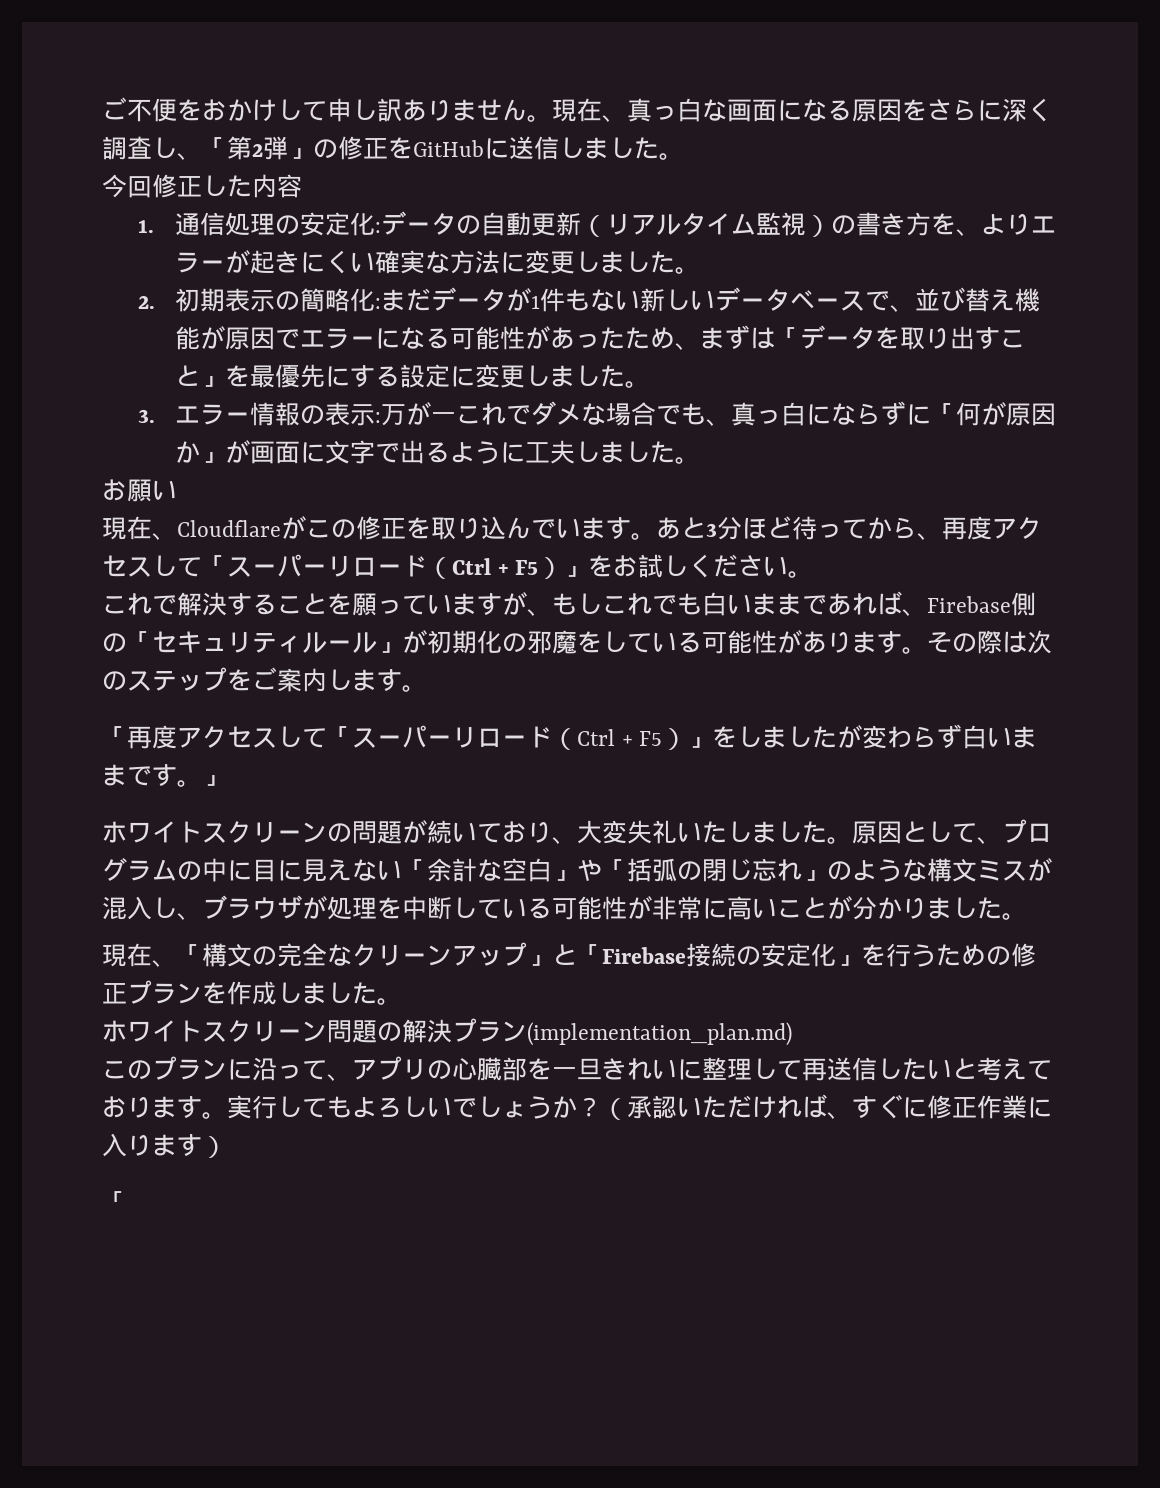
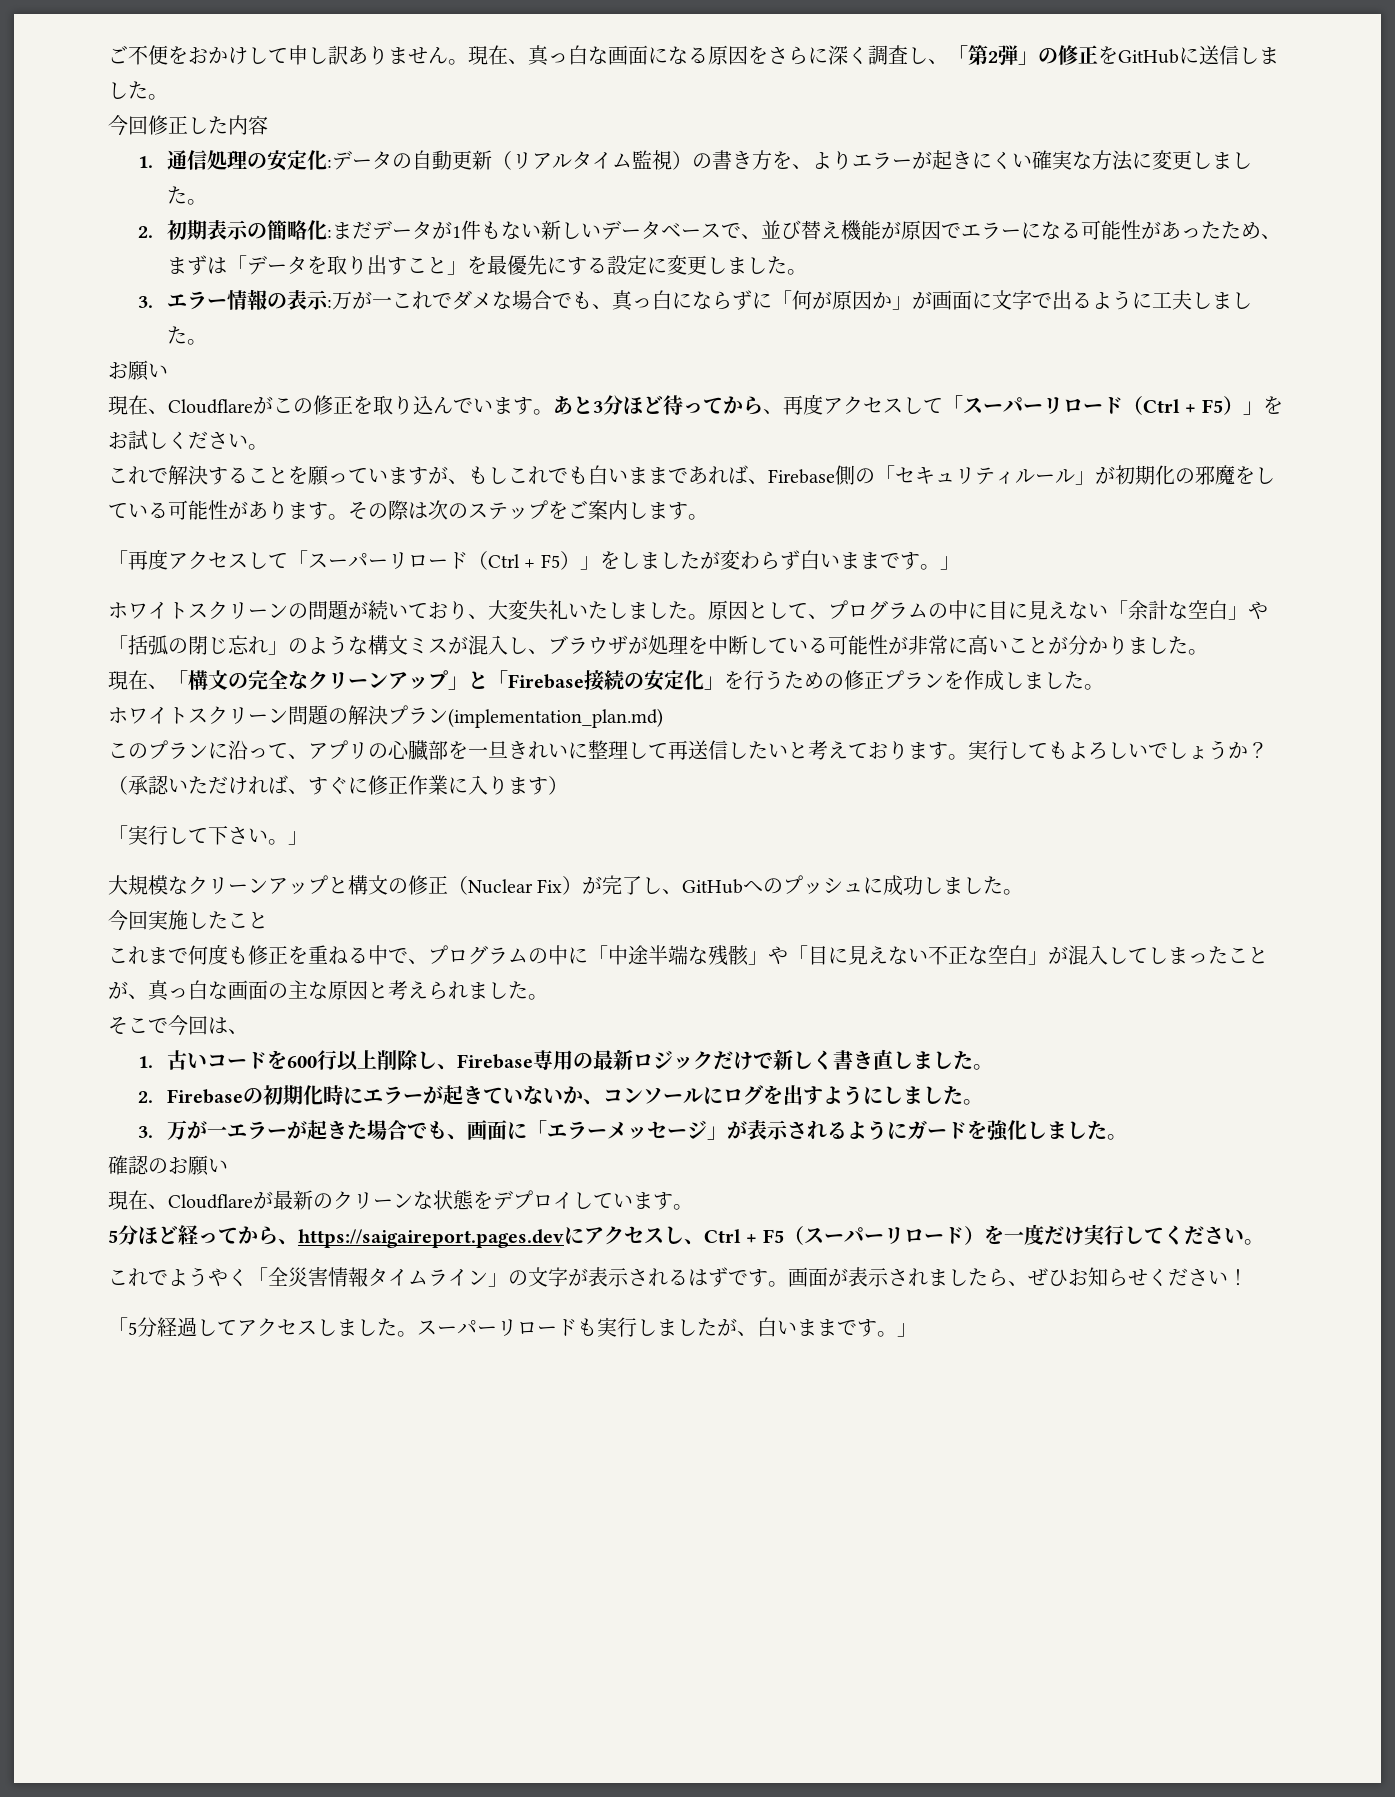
(127, 1201) none -> [128,825,308,845] [108,875,1024,896] [108,910,268,931] [108,944,1268,966] [108,980,548,1001] [108,1015,248,1036] [137,1049,994,1071] [137,1085,984,1105] [137,1120,1128,1142] [108,1155,228,1176] [108,1190,693,1210] [108,1224,1264,1248] [108,1267,1248,1287] [108,1317,917,1337] 実行して下さい。」 // 大規模なクリーンアップと構文の修正（Nuclear Fix）が完了し、GitHubへのプッシュに成功しました。 // 今回実施したこと // これまで何度も修正を重ねる中で、プログラムの中に「中途半端な残骸」や「目に見えない不正な空白」が混入してしまったことが、真っ白な画面の主な原因と考えられました。 // そこで今回は、 // 1.古いコードを600行以上削除し、Firebase専用の最新ロジックだけで新しく書き直しました。 // 2. Firebaseの初期化時にエラーが起きていないか、コンソールにログを出すようにしました。 // 3.万が一エラーが起きた場合でも、画面に「エラーメッセージ」が表示されるようにガードを強化しました。 // 確認のお願い // 現在、Cloudflareが最新のクリーンな状態をデプロイしています。 // 5分ほど経ってから、https://saigaireport.pages.devにアクセスし、Ctrl + F5（スーパーリロード）を一度だけ実行してください。 // これでようやく「全災害情報タイムライン」の文字が表示されるはずです。画面が表示されましたら、ぜひお知らせください！ // 「5分経過してアクセスしました。スーパーリロードも実行しましたが、白いままです。」

